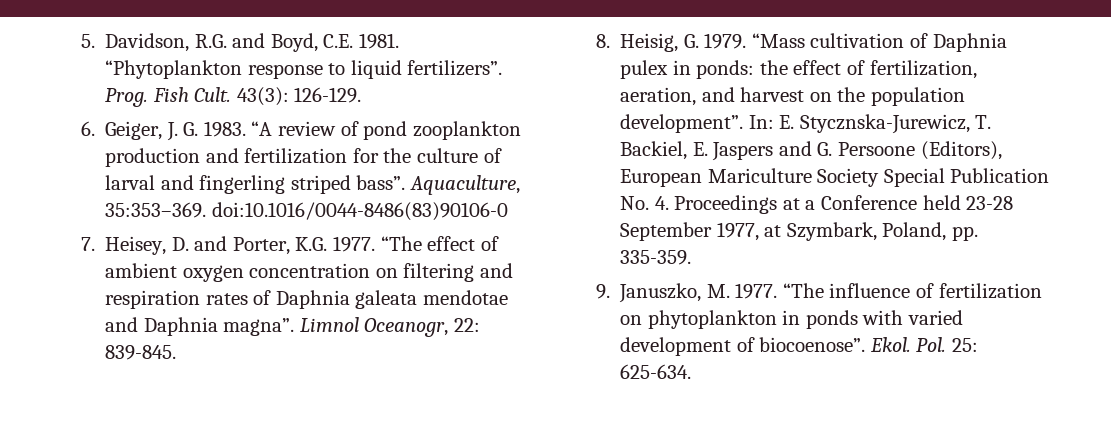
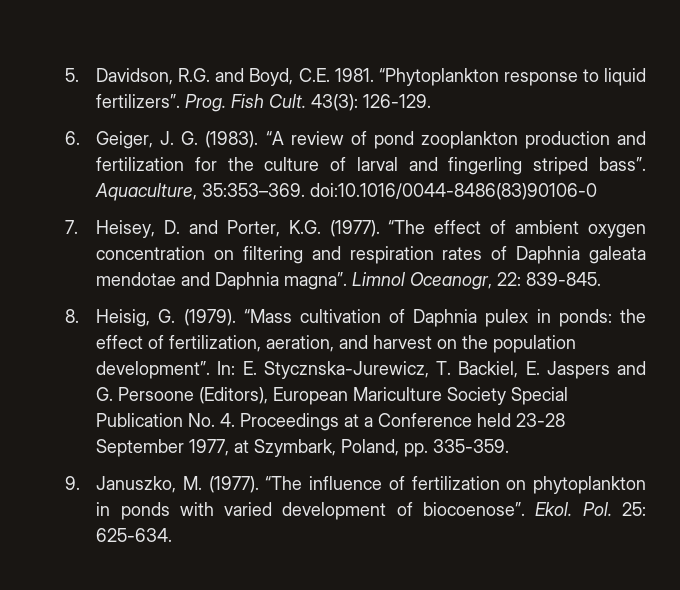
[203,121,246,137] 1983. -> [205,131,259,148] (1983).
[332,236,375,252] 1977. -> [329,220,380,237] (1977).
[704,33,747,49] 1979. -> [183,309,236,326] (1979).
[735,283,778,299] 1977. -> [208,476,259,493] (1977).

